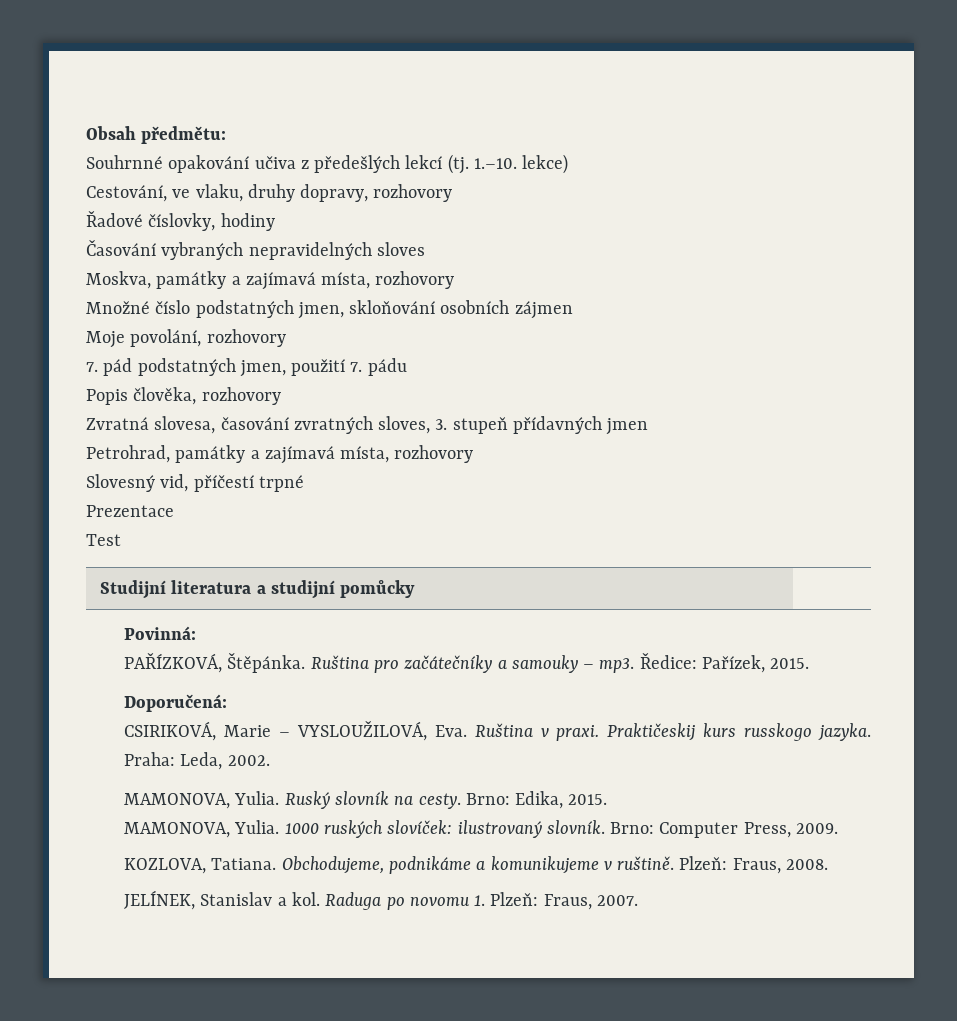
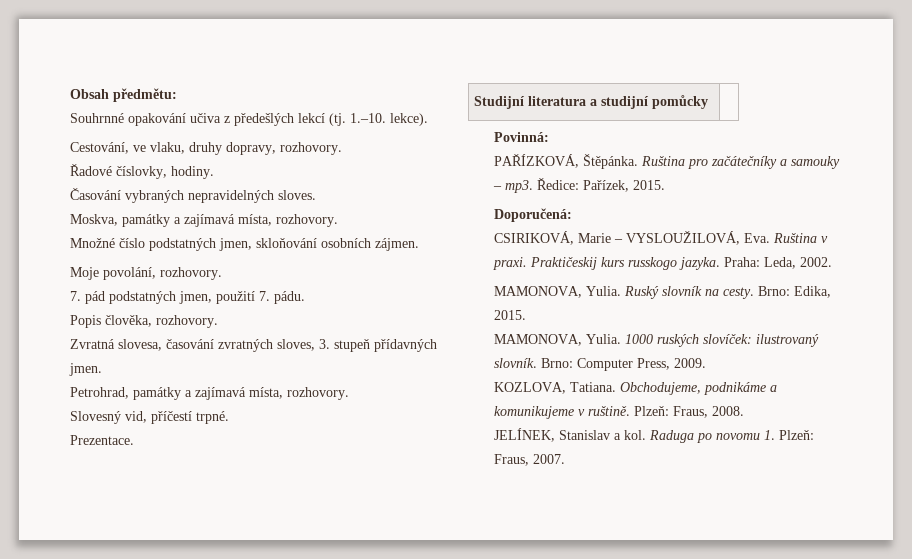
[522,154,569,174] lekce) -> [390,113,428,126] lekce).
[373,184,453,202] rozhovory -> [280,142,342,155] rozhovory.
[220,213,275,231] hodiny -> [171,166,214,179] hodiny.
[376,242,425,256] sloves -> [278,190,316,200] sloves.
[375,271,455,289] rozhovory -> [276,214,338,227] rozhovory.
[514,301,573,319] zájmen -> [375,238,419,251] zájmen.
[206,329,286,347] rozhovory -> [160,267,222,280] rozhovory.
[367,358,407,376] pádu -> [274,291,305,304] pádu.
[201,387,281,405] rozhovory -> [156,315,218,328] rozhovory.
[606,418,649,435] jmen -> [69,363,102,376] jmen.
[394,445,474,463] rozhovory -> [287,387,349,400] rozhovory.
[258,475,304,492] [86,505,174,517] [86,534,121,546] trpné // Prezentace // Test -> [196,411,229,424] [70,435,134,445] trpné. // Prezentace.

